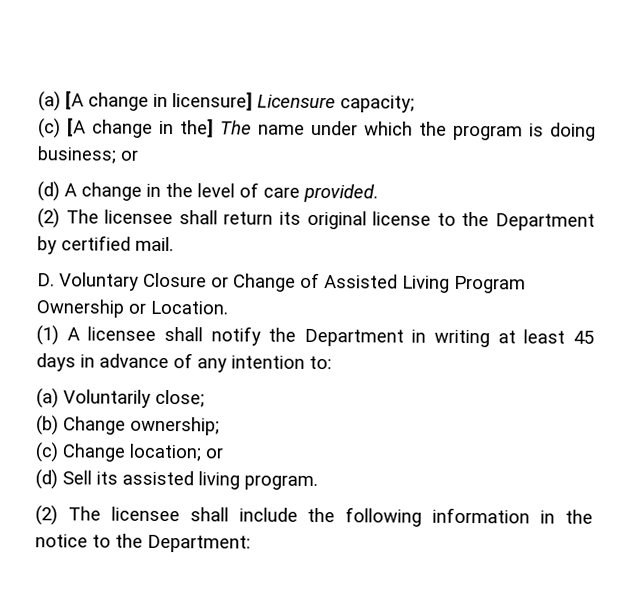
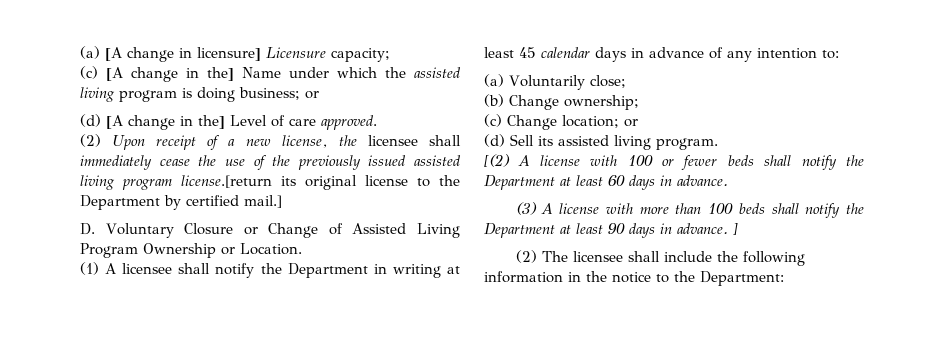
[220,120,305,135] The name -> [242,67,281,78] Name
(447, 128) none -> [414,67,461,78] [80,87,115,102] assisted living
[64,182,235,201] A change in the level -> [106,115,267,130] [A change in the] Level
[303,183,378,203] [37,208,274,229] provided. // (2) The licensee shall return -> [321,115,377,130] [80,134,461,150] [80,155,461,170] [80,175,272,190] approved. // (2) Upon receipt of a new license, the licensee shall immediately cease the use of the previously issued assisted living program license.[return
[135,236,174,252] mail. -> [244,195,282,208] mail.]
(594, 337) none -> [541,47,590,58] calendar
(318, 482) none -> [484,154,864,170] [484,175,728,190] [515,202,865,218] [484,223,738,238] // [(2) A license with 100 or fewer beds shall notify the Department at least 60 days in advance. // (3) A license with more than 100 beds shall notify the Department at least 90 days in advance. ]

